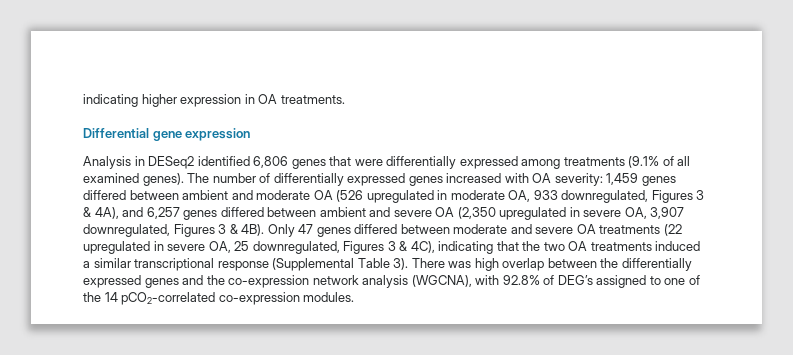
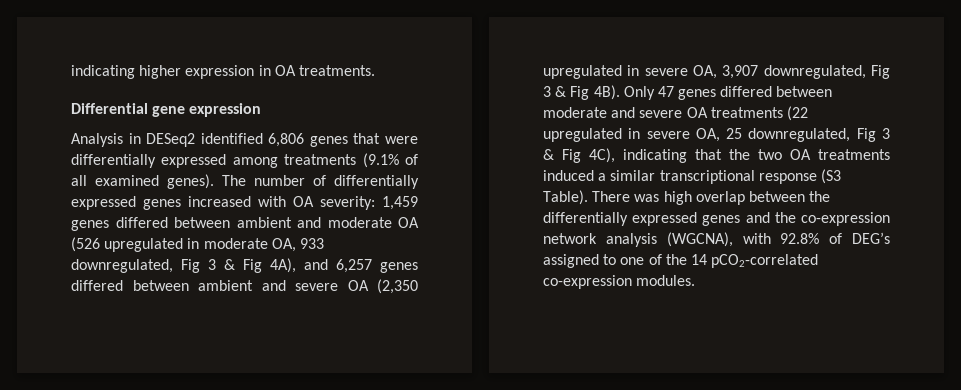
[651,190,705,203] [83,207,91,217] Figures 3 & -> [181,259,262,273] Fig 3 & Fig
[173,224,238,237] Figures 3 & -> [871,65,890,79] [543,86,590,100] Fig 3 & Fig
[343,241,408,254] Figures 3 & -> [856,128,890,142] [543,149,581,163] Fig 3 & Fig
[272,258,409,271] (Supplemental Table 3). -> [820,169,841,184] [543,190,588,205] (S3 Table).

